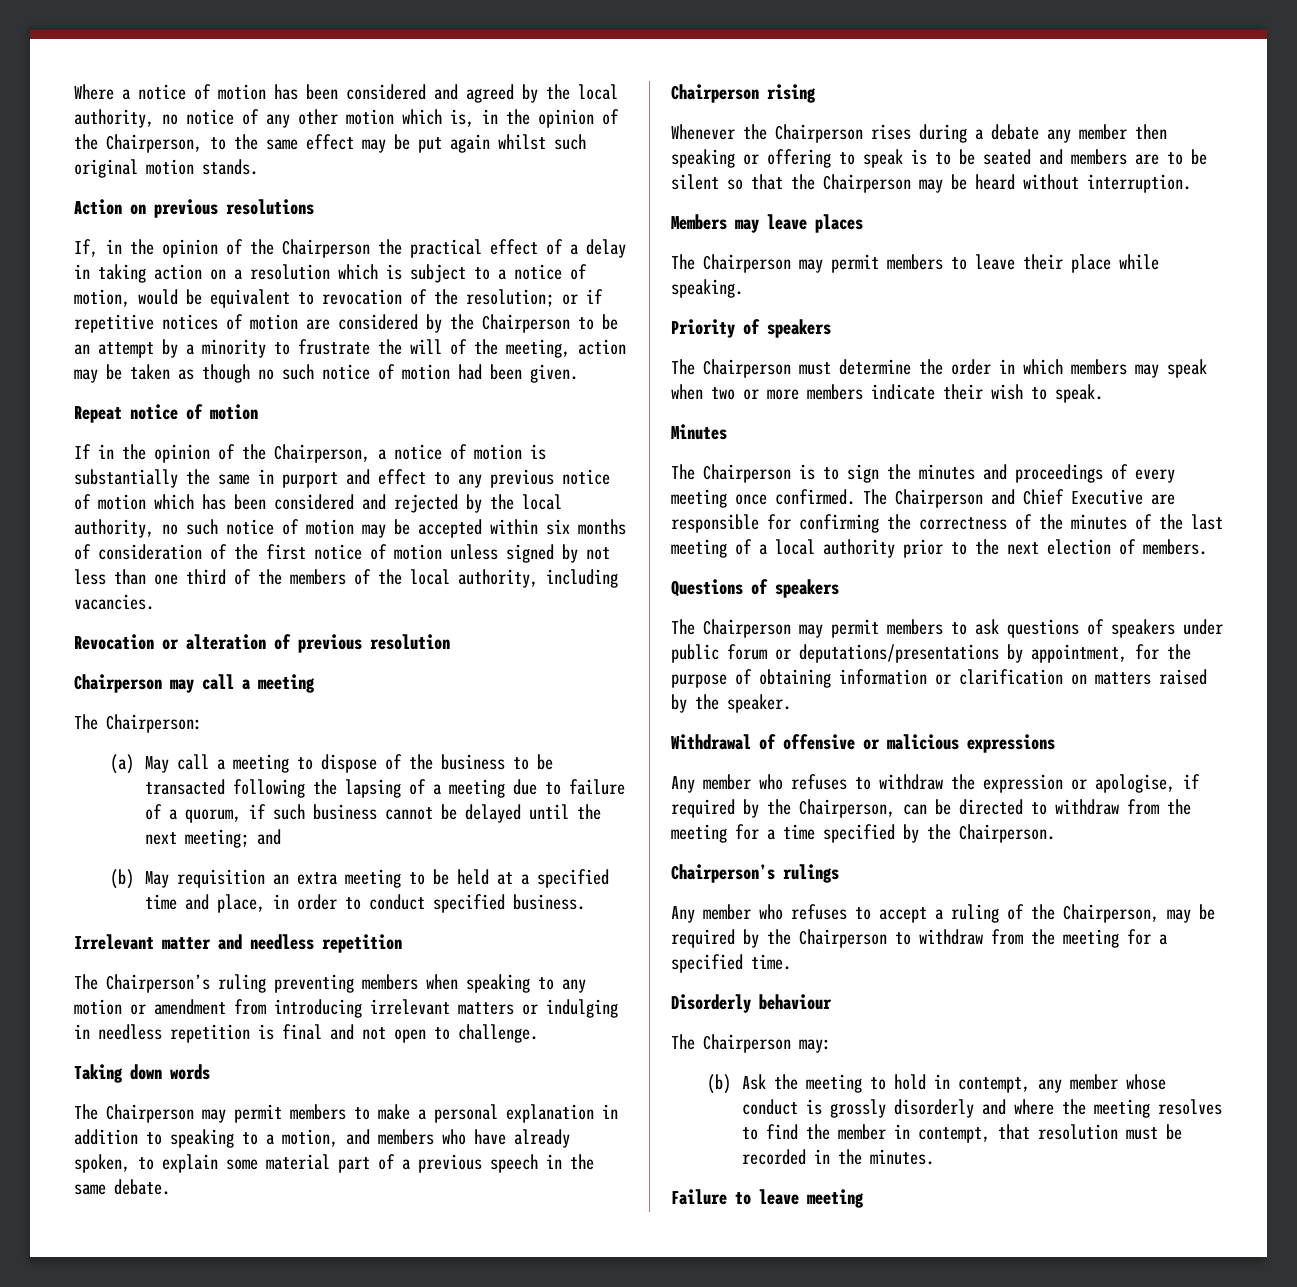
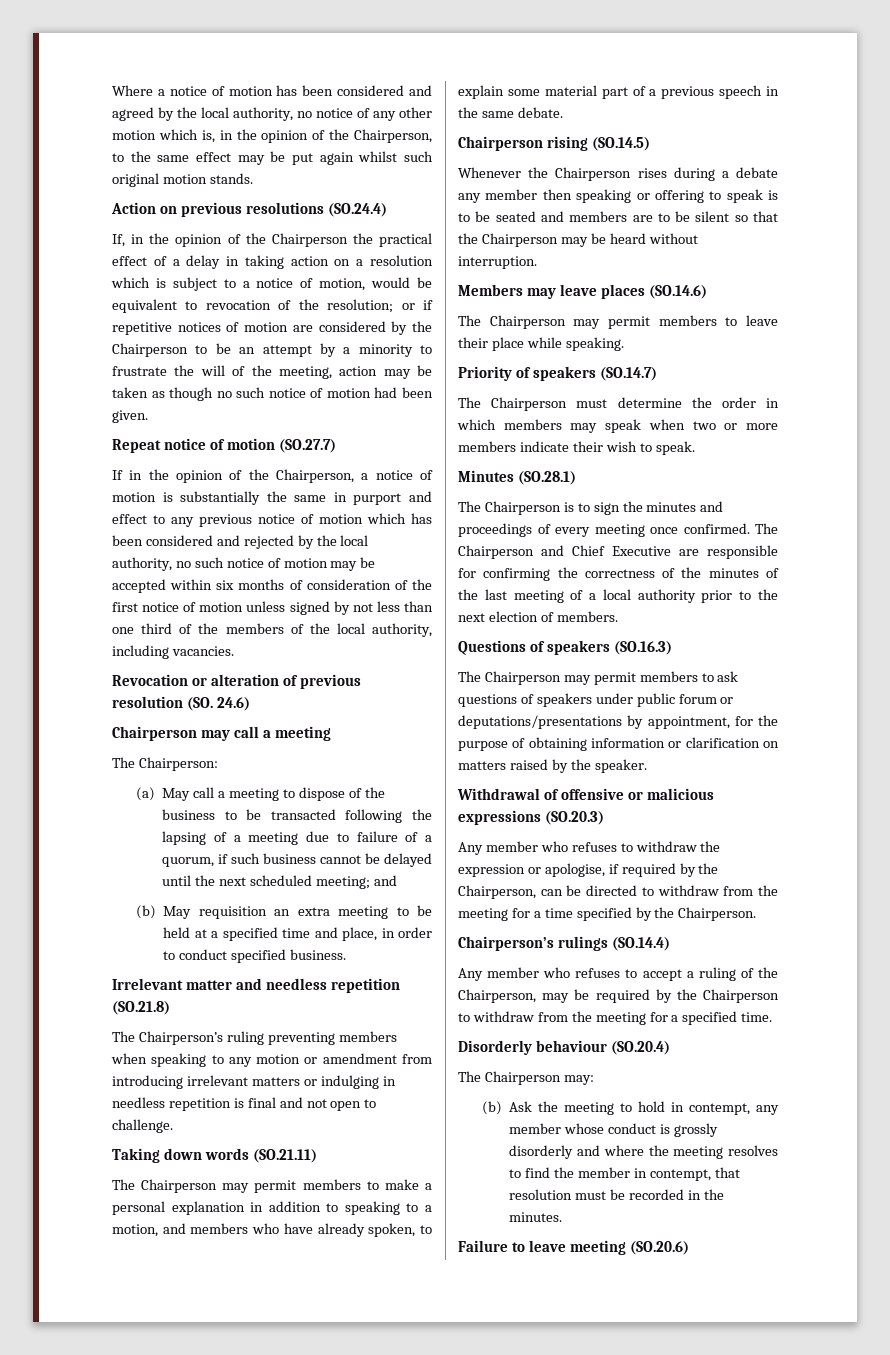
(314, 207) none -> [327,203,387,217] (SO.24.4)
(258, 412) none -> [278,439,336,453] (SO.27.7)
(450, 642) none -> [186,697,250,711] (SO. 24.6)
(178, 838) none -> [250,875,313,886] scheduled
(402, 943) none -> [112,1001,170,1015] (SO.21.8)
(210, 1072) none -> [252,1149,317,1163] (SO.21.11)
(816, 93) none -> [591,137,650,151] (SO.14.5)
(863, 223) none -> [648,285,707,299] (SO.14.6)
(831, 328) none -> [599,367,657,381] (SO.14.7)
(727, 432) none -> [517,471,576,485] (SO.28.1)
(839, 588) none -> [613,641,672,655] (SO.16.3)
(1055, 743) none -> [544,811,604,825] (SO.20.3)
(839, 873) none -> [611,937,670,951] (SO.14.4)
(832, 1002) none -> [610,1041,670,1055] (SO.20.4)
(864, 1198) none -> [629,1241,689,1255] (SO.20.6)

